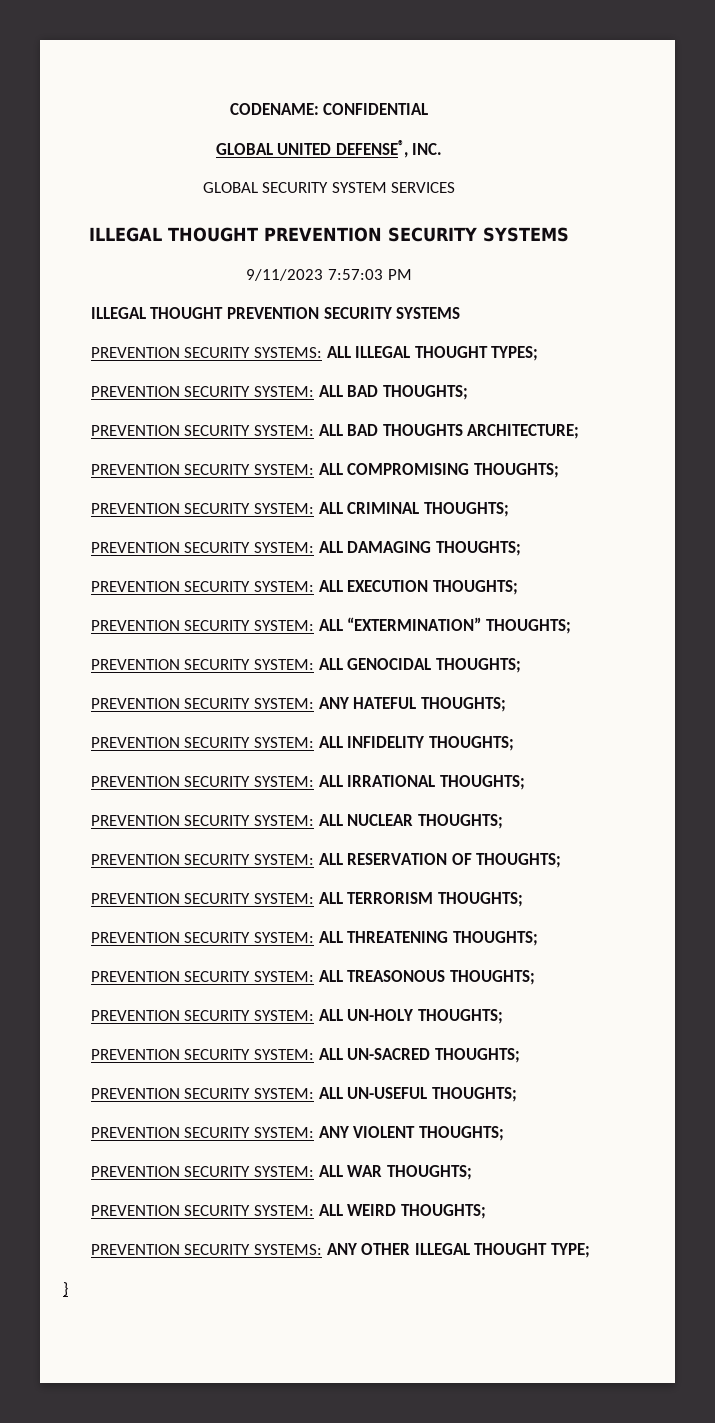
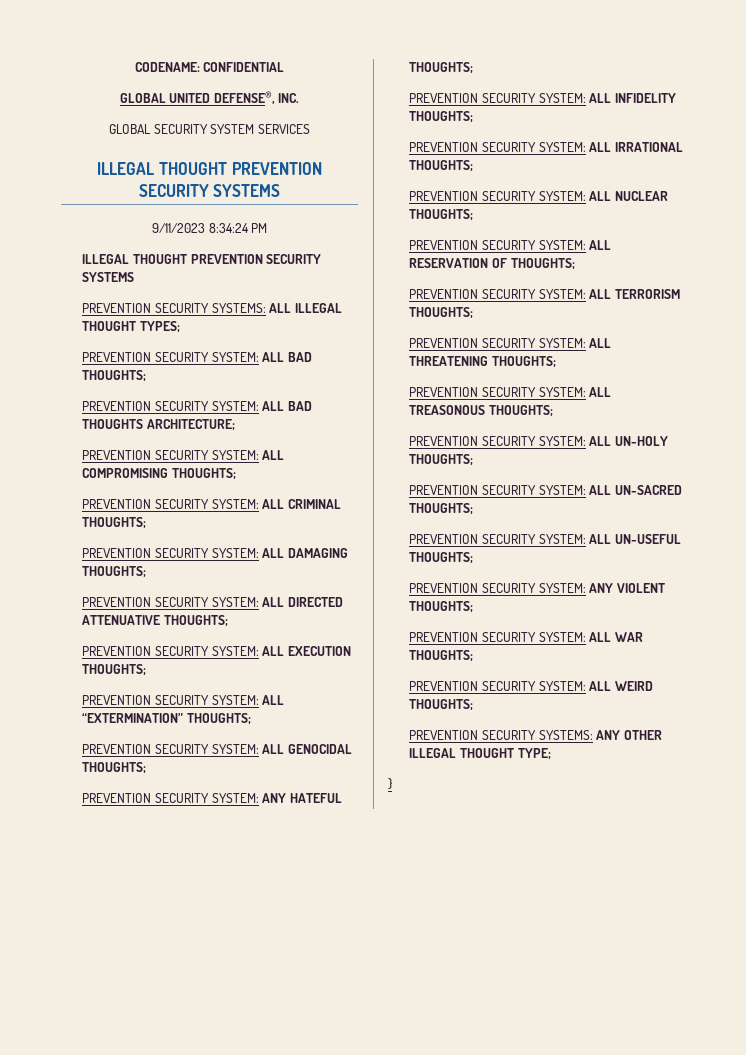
[327,269,383,280] 7:57:03 -> [208,223,249,233] 8:34:24
(521, 548) none -> [82,597,343,607] [82,615,228,627] // PREVENTION SECURITY SYSTEM: ALL DIRECTED ATTENUATIVE THOUGHTS;

